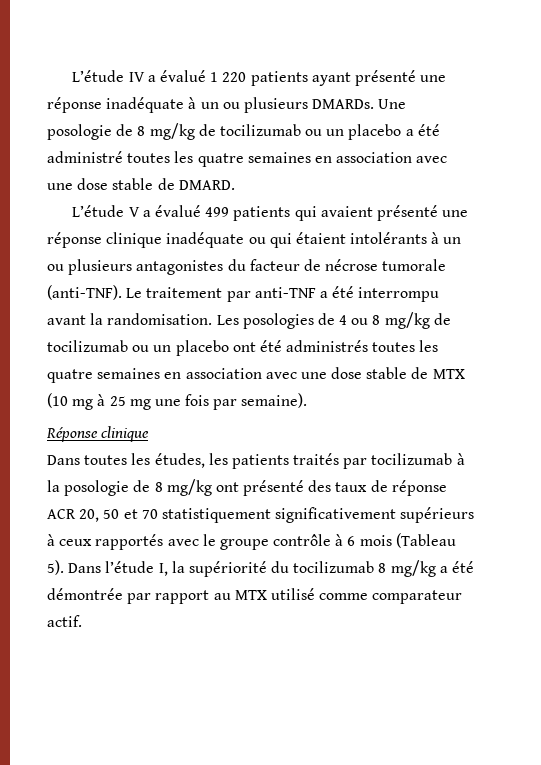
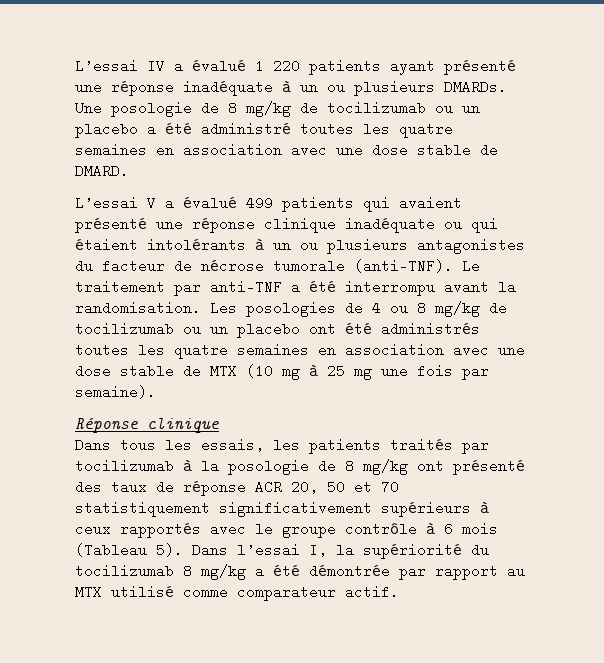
[72,70,125,82] L’étude -> [75,59,138,73] L’essai
[72,205,125,217] L’étude -> [75,196,138,210] L’essai
[84,453,205,468] toutes les études, -> [120,438,264,452] tous les essais,
[105,561,155,573] l’étude -> [237,543,300,557] l’essai

